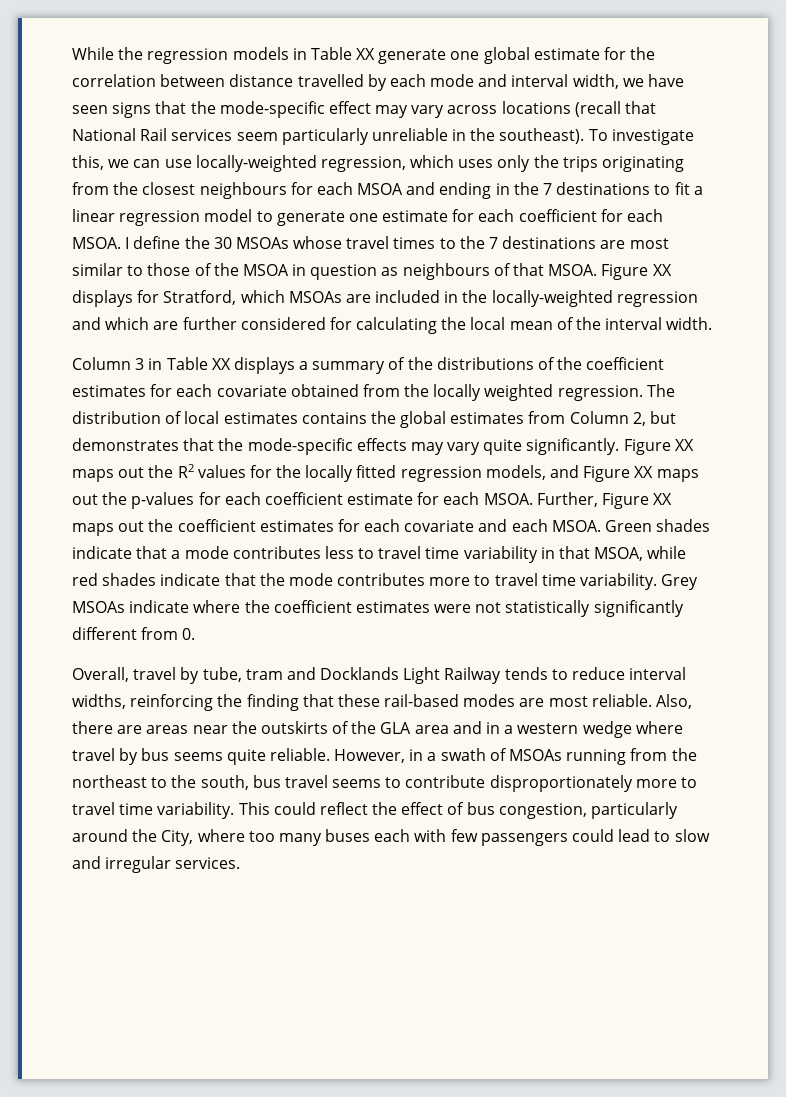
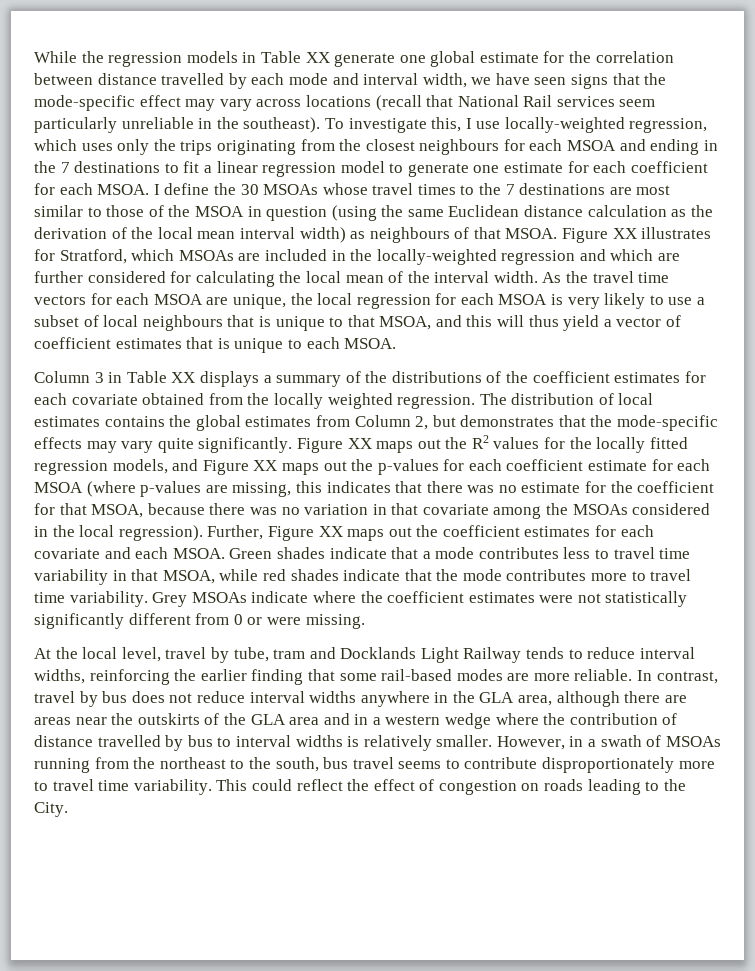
[108,159,161,168] we can -> [465,118,472,129] I
(378, 272) none -> [331,205,713,221] [34,227,346,243] (using the same Euclidean distance calculation as the derivation of the local mean interval width)
[72,290,133,307] displays -> [641,227,712,239] illustrates
(713, 323) none -> [542,271,670,283] [34,293,706,309] [34,315,682,331] [34,337,397,353] As the travel time vectors for each MSOA are unique, the local regression for each MSOA is very likely to use a subset of local neighbours that is unique to that MSOA, and this will thus yield a vector of coefficient estimates that is unique to each MSOA.
[483,493,533,505] MSOA. -> [34,481,715,497] [34,503,711,519] [34,525,203,541] MSOA (where p-values are missing, this indicates that there was no estimate for the coefficient for that MSOA, because there was no variation in that covariate among the MSOAs considered in the local regression).
[182,628,196,640] [72,667,129,682] 0. // Overall, -> [233,614,365,629] [34,647,161,662] 0 or were missing. // At the local level,
(243, 700) none -> [200,669,247,681] earlier
[337,694,380,707] these -> [339,673,377,681] some
[548,694,693,709] most reliable. Also, -> [533,669,718,684] [34,691,620,707] more reliable. In contrast, travel by bus does not reduce interval widths anywhere in the GLA area, although
[72,748,330,765] travel by bus seems quite reliable. -> [543,713,678,725] [34,735,493,751] the contribution of distance travelled by bus to interval widths is relatively smaller.
[466,802,679,819] [72,829,710,846] [72,856,241,873] bus congestion, particularly around the City, where too many buses each with few passengers could lead to slow and irregular services. -> [438,779,686,795] [34,802,68,817] congestion on roads leading to the City.

